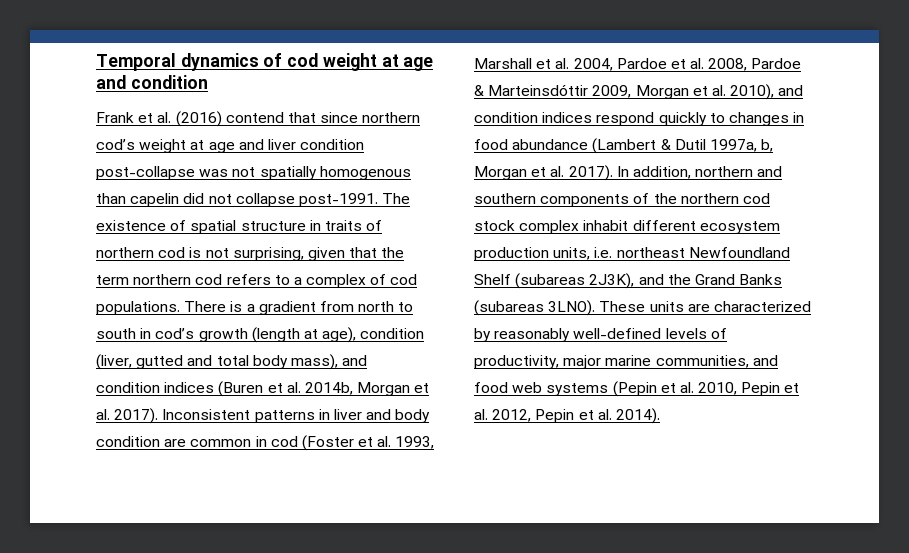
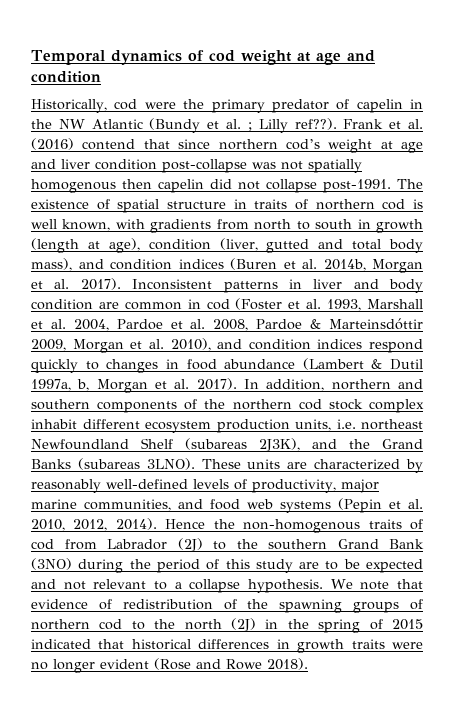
(208, 82) none -> [31,99,423,113] [31,118,337,133] Historically, cod were the primary predator of capelin in the NW Atlantic (Bundy et al. ; Lilly ref??).
[96,193,126,204] than -> [122,179,152,189] then
[205,247,405,261] [96,274,418,288] [96,301,316,315] not surprising, given that the term northern cod refers to a complex of cod populations. There is a gradient -> [31,219,212,233] well known, with gradients
[155,328,195,339] cod’s -> (371, 224) none
[741,382,800,396] [474,408,660,424] Pepin et al. 2012, Pepin et al. 2014). -> [73,518,423,533] [31,538,424,552] [31,558,424,573] [31,579,423,593] [31,599,423,613] [31,618,423,633] [31,639,423,653] [31,658,308,673] 2012, 2014). Hence the non-homogenous traits of cod from Labrador (2J) to the southern Grand Bank (3NO) during the period of this study are to be expected and not relevant to a collapse hypothesis. We note that evidence of redistribution of the spawning groups of northern cod to the north (2J) in the spring of 2015 indicated that historical differences in growth traits were no longer evident (Rose and Rowe 2018).

